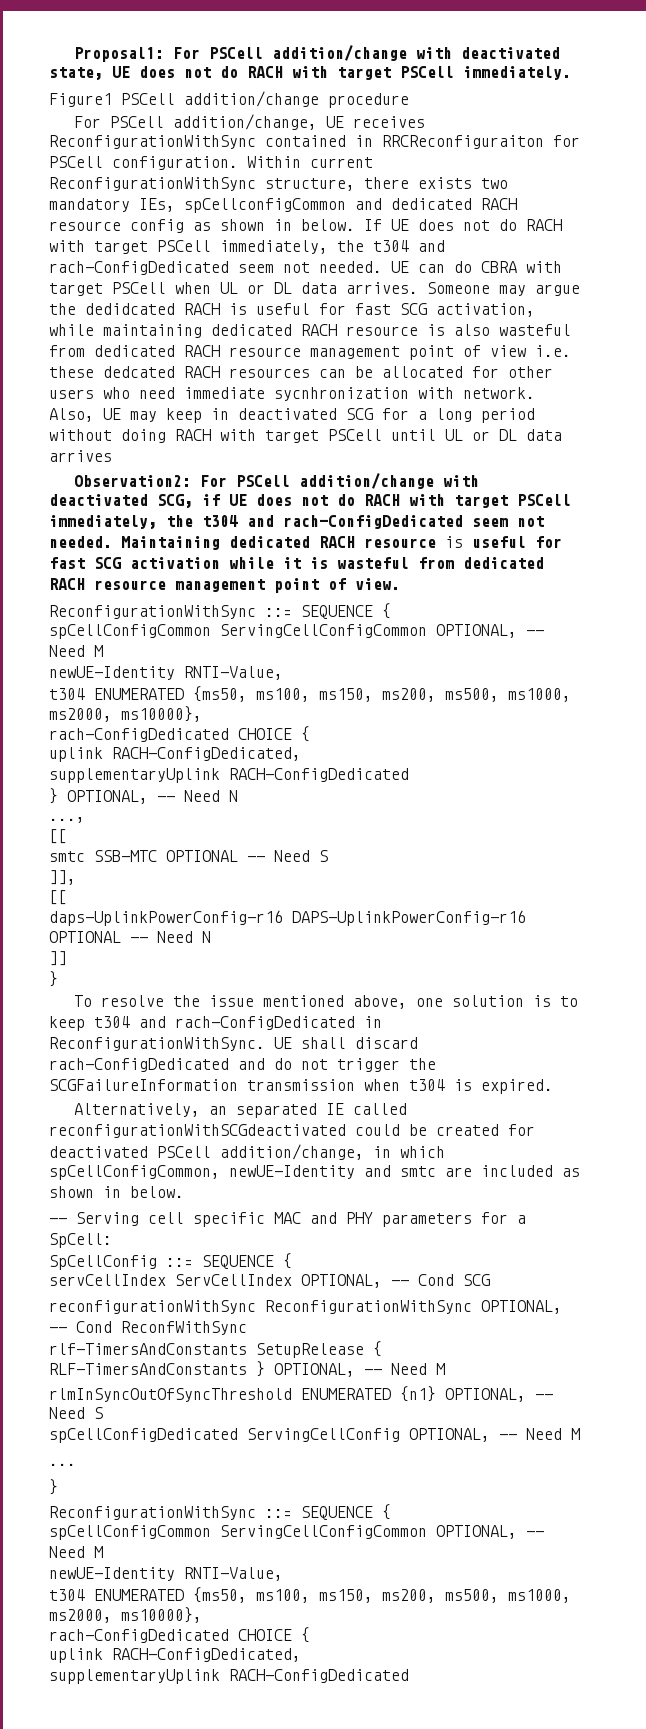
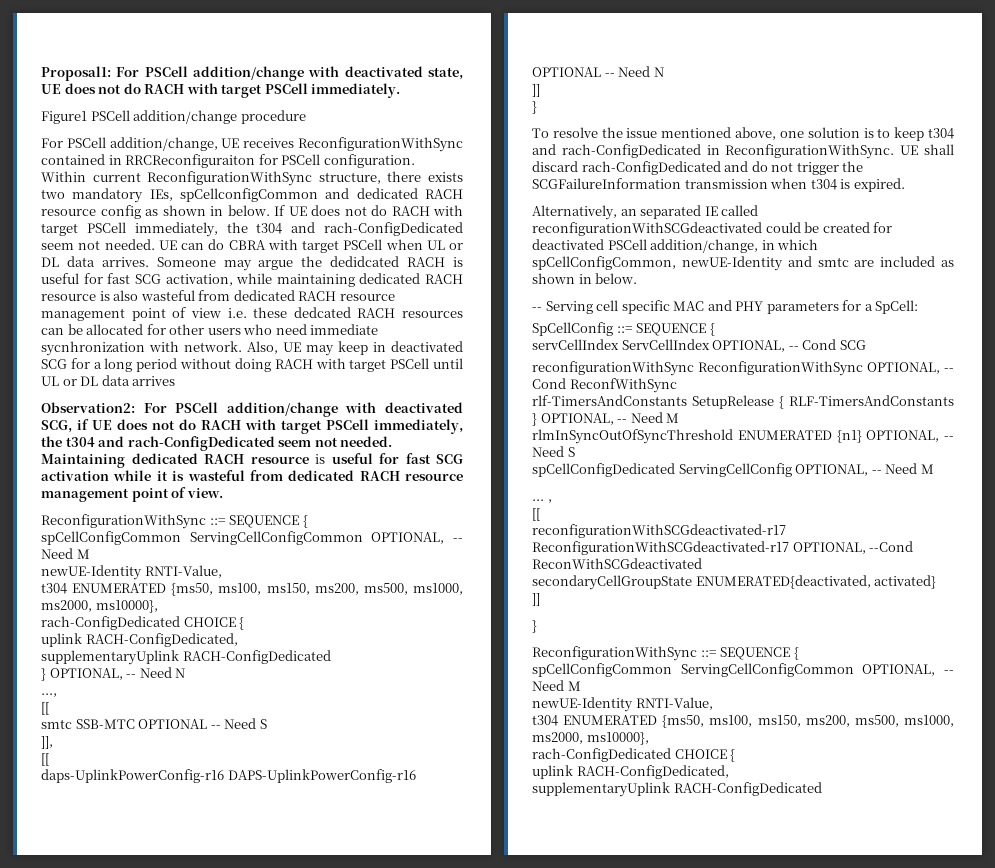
(76, 1464) none -> [547,499,552,503] [532,508,540,521] [532,524,786,538] [532,541,914,555] [532,558,702,569] [532,575,937,590] [532,593,540,606] , // [[ // reconfigurationWithSCGdeactivated-r17 ReconfigurationWithSCGdeactivated-r17 OPTIONAL, --Cond ReconWithSCGdeactivated // secondaryCellGroupState ENUMERATED{deactivated, activated} // ]]

